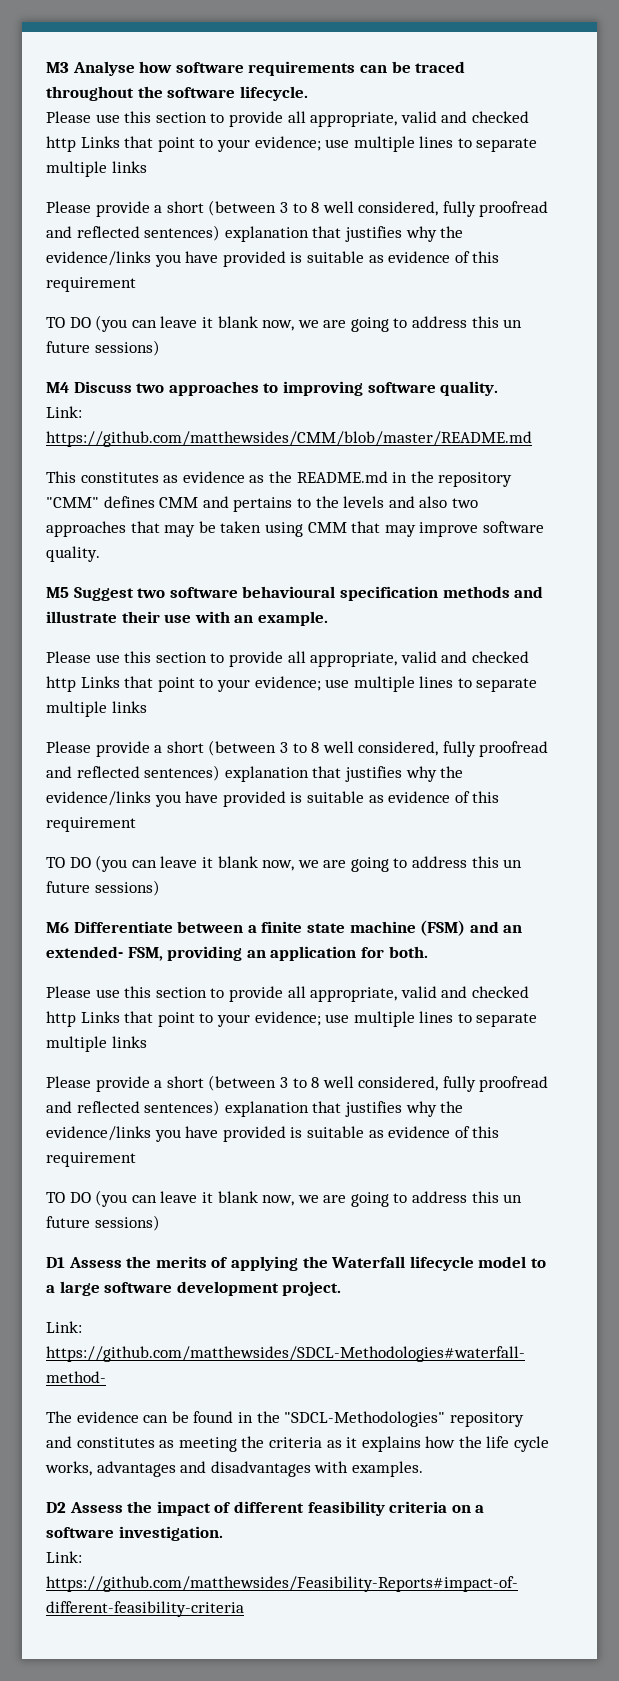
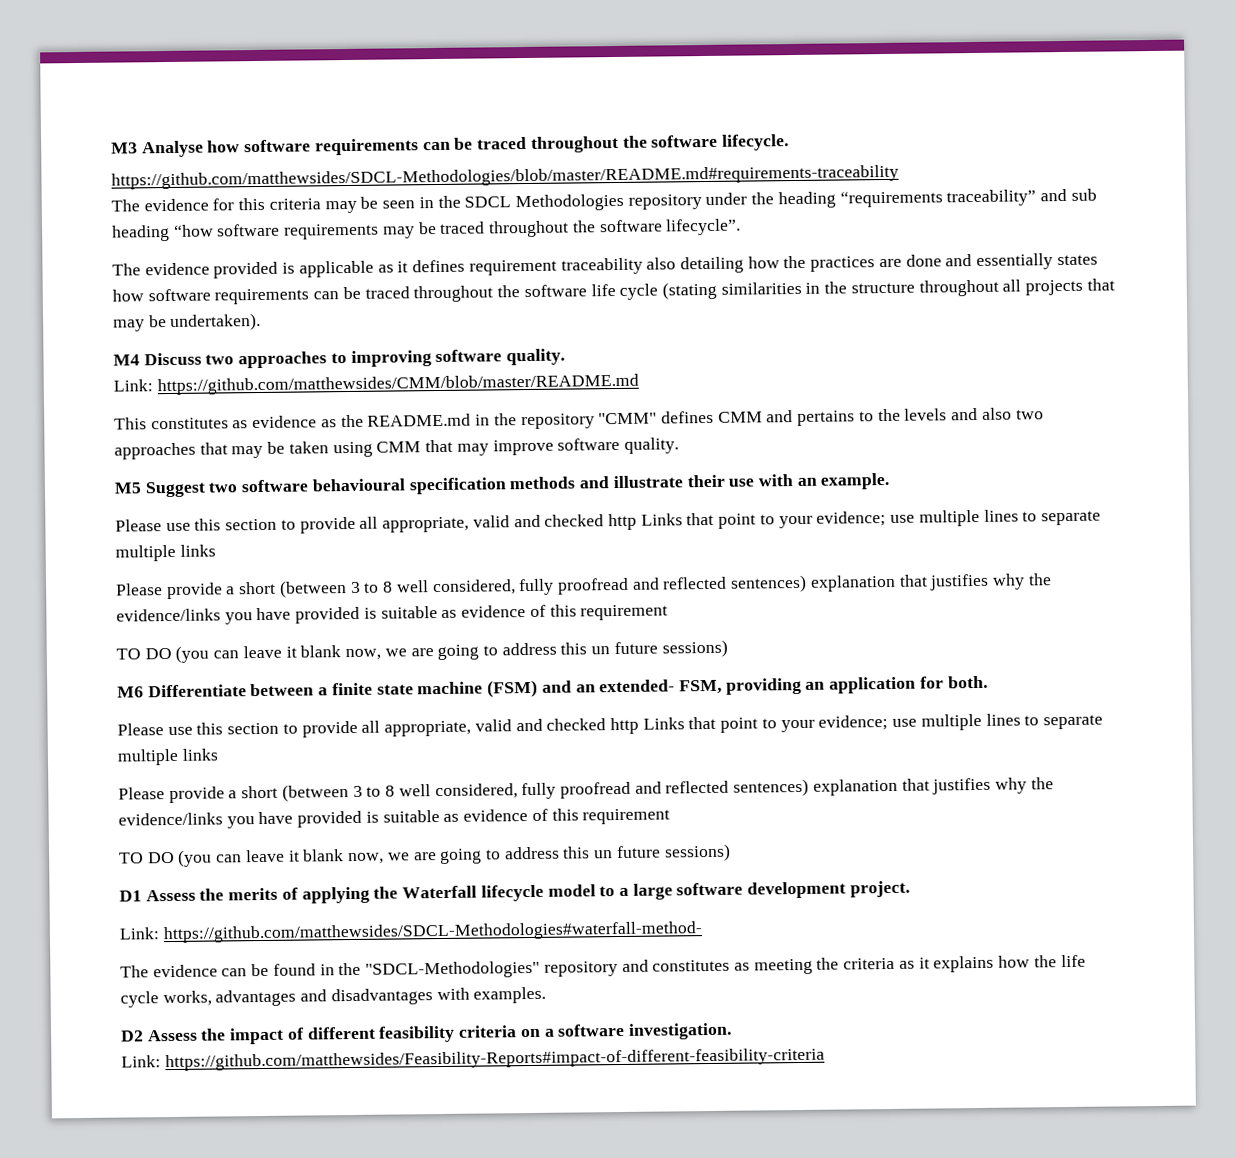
[46,111,529,127] [46,136,538,152] [46,161,147,177] [46,200,549,217] [46,225,464,242] [46,251,500,267] [46,277,136,292] [46,315,523,332] [46,340,160,356] Please use this section to provide all appropriate, valid and checked http Links that point to your evidence; use multiple lines to separate multiple links // Please provide a short (between 3 to 8 well considered, fully proofread and reflected sentences) explanation that justifies why the evidence/links you have provided is suitable as evidence of this requirement // TO DO (you can leave it blank now, we are going to address this un future sessions) -> [111,164,899,190] [111,188,1097,214] [112,218,742,242] [112,253,1098,279] [112,278,1115,305] [113,312,262,332] https://github.com/matthewsides/SDCL-Methodologies/blob/master/README.md#requirements-traceability // The evidence for this criteria may be seen in the SDCL Methodologies repository under the heading “requirements traceability” and sub heading “how software requirements may be traced throughout the software lifecycle”. // The evidence provided is applicable as it defines requirement traceability also detailing how the practices are done and essentially states how software requirements can be traced throughout the software life cycle (stating similarities in the structure throughout all projects that may be undertaken).

